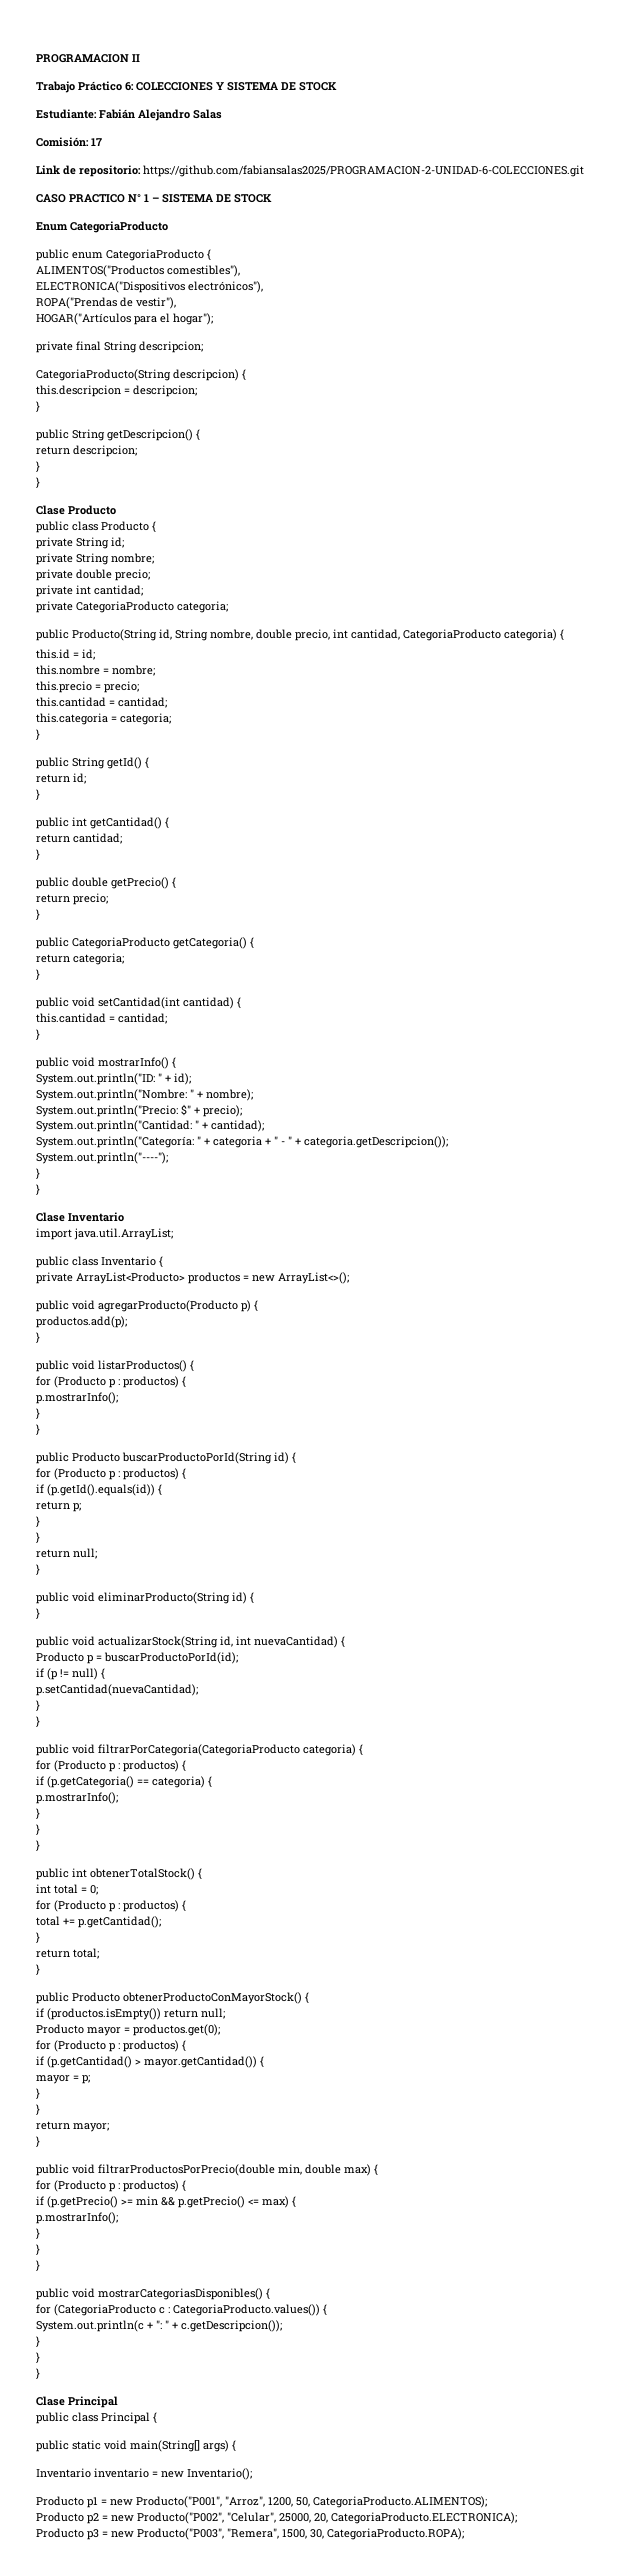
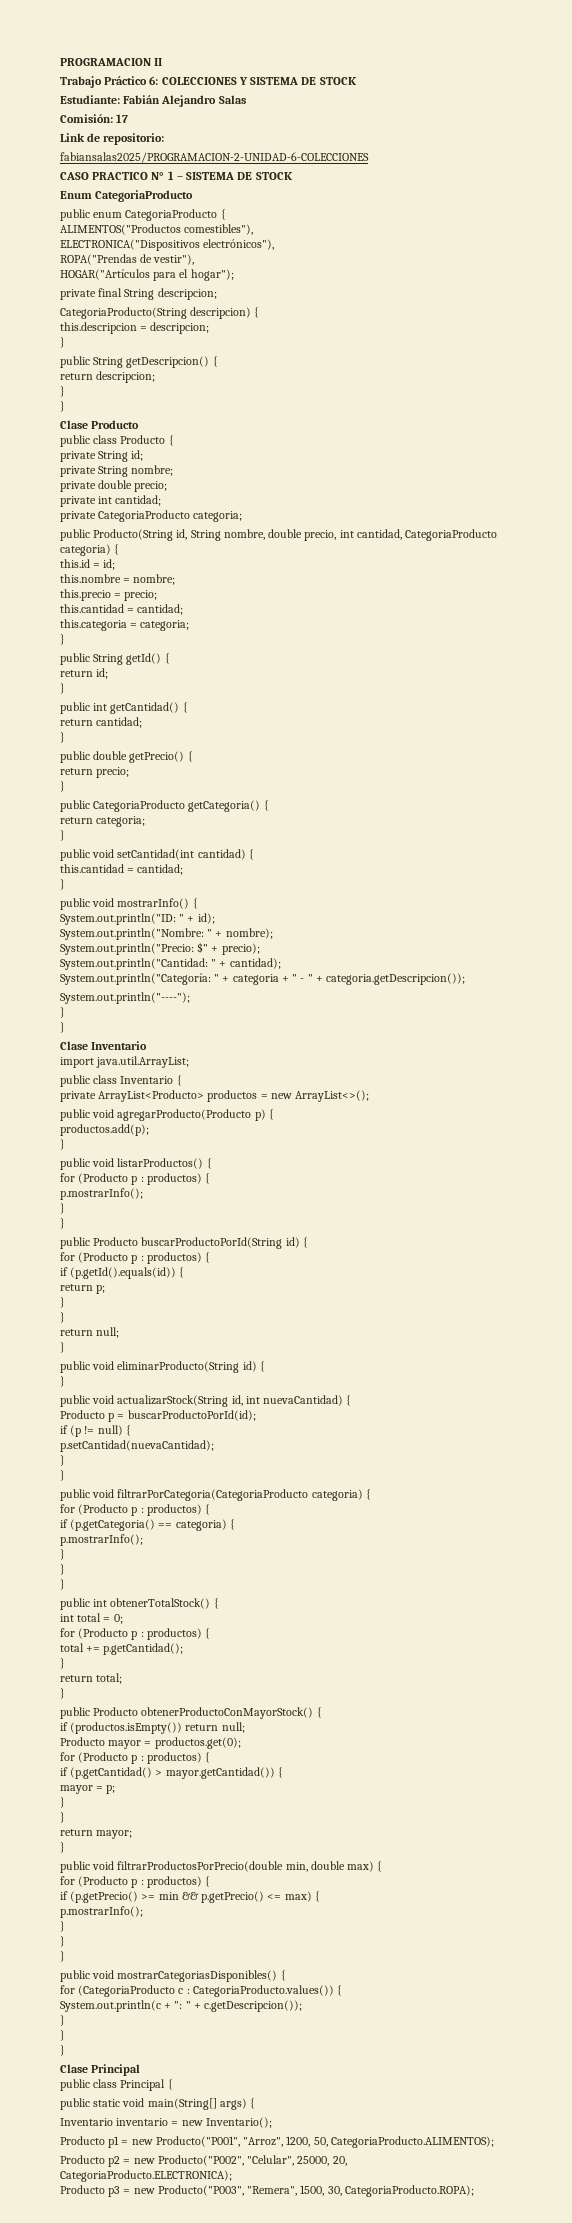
[143,165,584,177] https://github.com/fabiansalas2025/PROGRAMACION-2-UNIDAD-6-COLECCIONES.git -> [60,152,369,163] // fabiansalas2025/PROGRAMACION-2-UNIDAD-6-COLECCIONES

